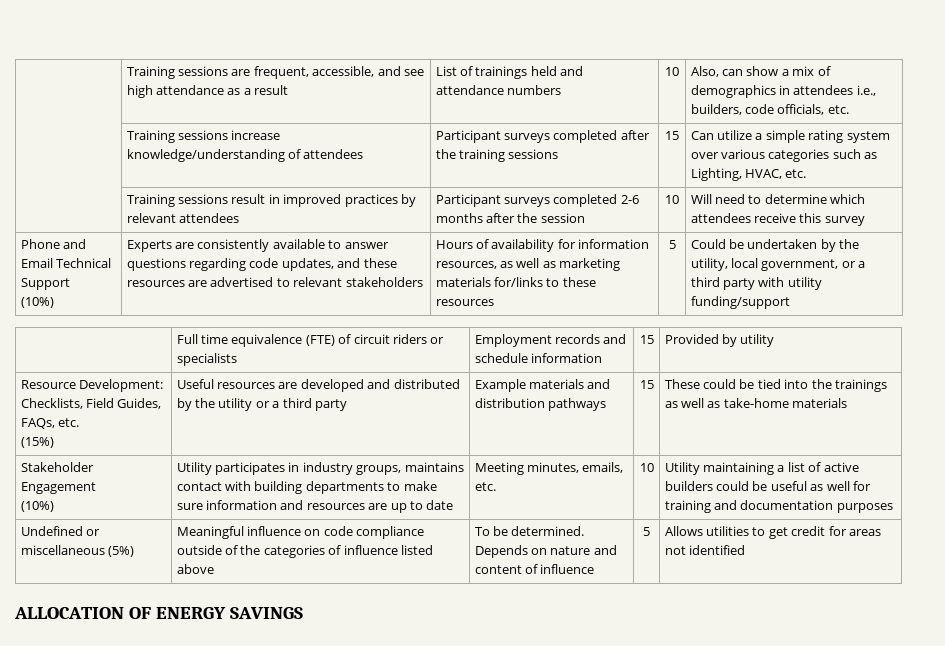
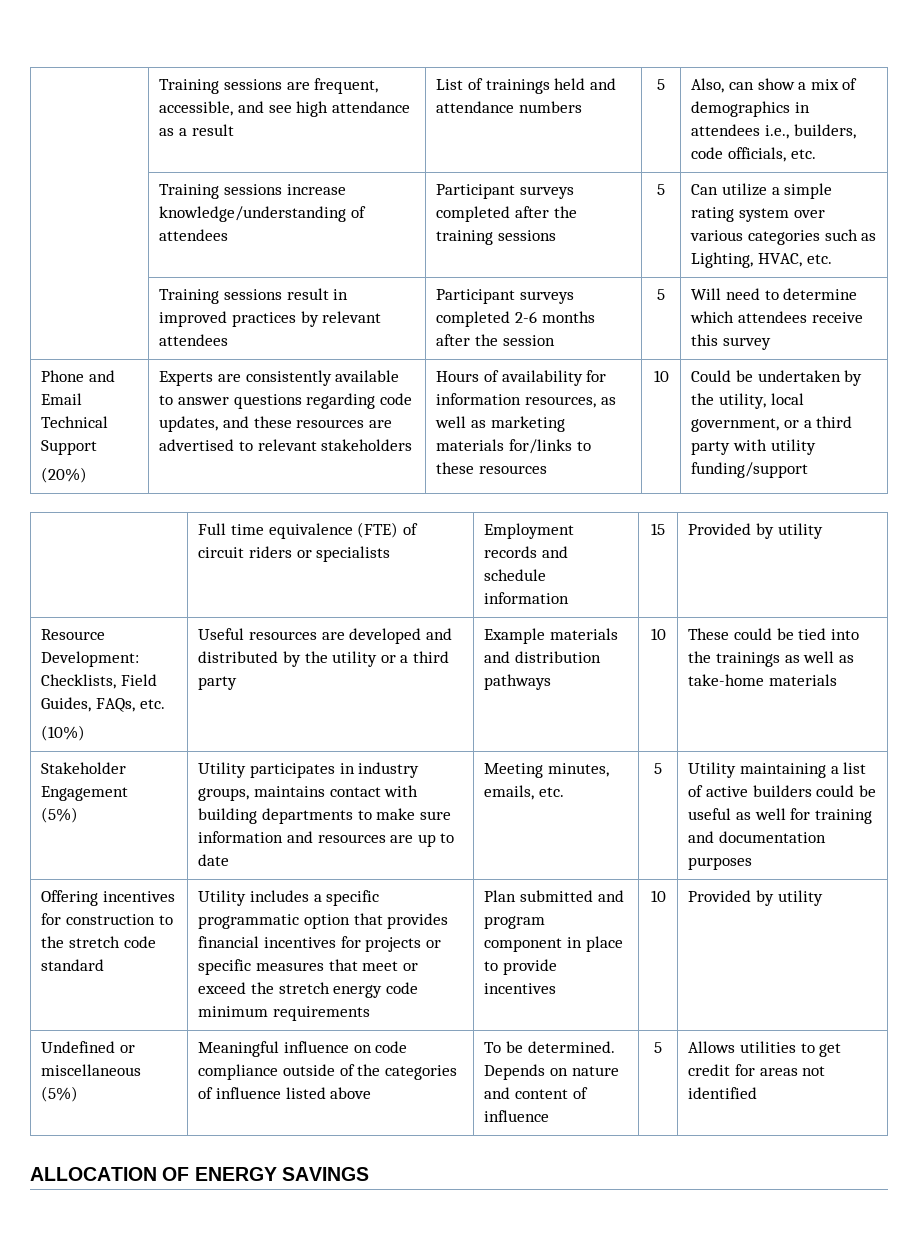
[665,67,679,76] 10 -> [657,79,665,90] 5
[665,131,679,140] 15 -> [657,184,665,195] 5
[665,195,679,204] 10 -> [657,289,665,300] 5
[20,297,54,308] (10%) -> [41,467,88,483] (20%)
[668,240,676,249] 5 -> [653,370,669,382] 10
[20,437,54,448] (15%) -> [41,725,86,741] (10%)
[639,380,654,389] 15 -> [650,628,666,640] 10
[20,501,54,512] (10%) -> [41,807,79,823] (5%)
[639,463,654,472] 10 -> [654,763,662,774] 5
(893, 508) none -> [41,890,176,906] [41,913,173,925] [41,936,156,948] [41,959,105,971] [198,890,380,906] [198,913,449,929] [198,936,441,952] [198,959,418,975] [198,982,418,998] [198,1006,371,1021] [484,890,624,902] [484,916,546,929] [484,936,623,952] [484,959,558,975] [484,983,557,994] [650,890,666,902] [688,890,823,906] // Offering incentives for construction to the stretch code standard | Utility includes a specific programmatic option that provides financial incentives for projects or specific measures that meet or exceed the stretch energy code minimum requirements | Plan submitted and program component in place to provide incentives | 10 | Provided by utility

